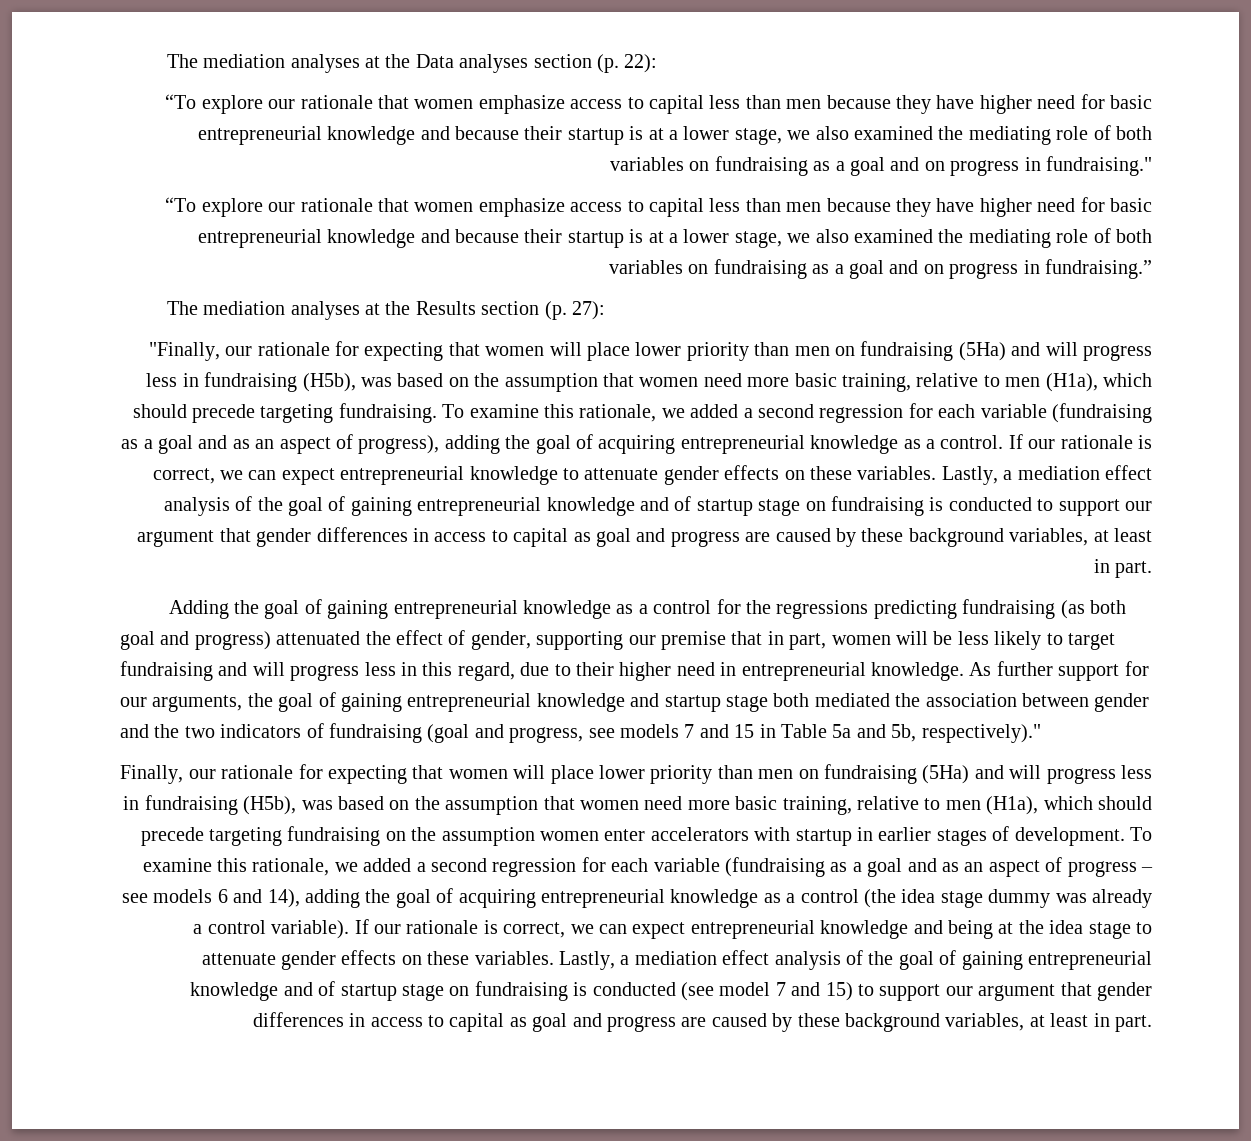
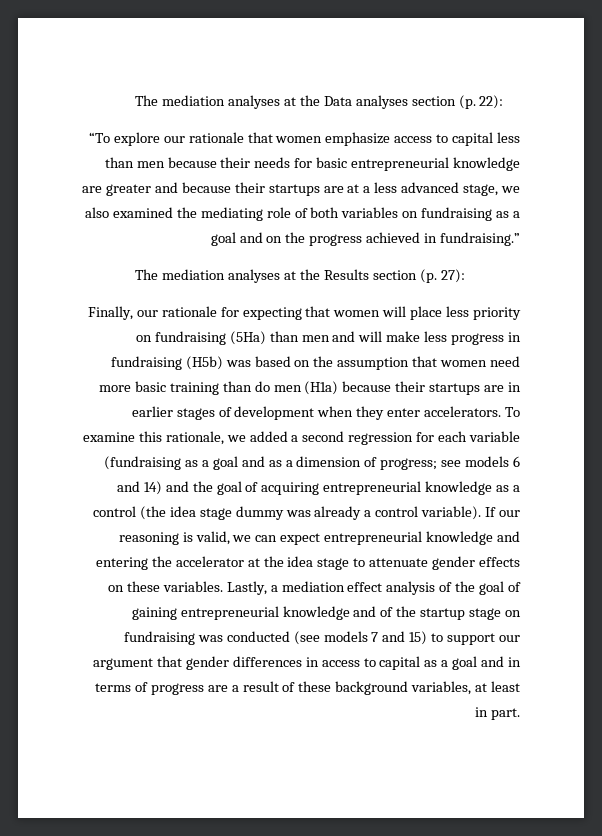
[895,94,1152,114] [197,126,730,145] they have higher need for basic entrepreneurial knowledge and because their startup is at a lower -> [220,157,520,171] [82,182,460,196] their needs for basic entrepreneurial knowledge are greater and because their startups are at a less advanced
[950,156,1152,176] [165,197,1152,217] [197,228,1152,248] [609,259,1019,279] progress in fundraising." // “To explore our rationale that women emphasize access to capital less than men because they have higher need for basic entrepreneurial knowledge and because their startup is at a lower stage, we also examined the mediating role of both variables on fundraising as a goal and on progress -> [285,232,421,246] the progress achieved
[148,341,1152,361] [146,372,356,392] "Finally, our rationale for expecting that women will place lower priority than men on fundraising (5Ha) and will progress less in fundraising (H5b), -> [87,306,521,320] [135,331,522,345] [110,356,223,370] Finally, our rationale for expecting that women will place less priority on fundraising (5Ha) than men and will make less progress in fundraising (H5b)
[841,373,1152,392] [132,403,437,423] training, relative to men (H1a), which should precede targeting fundraising. -> [169,381,521,395] [131,406,502,420] training than do men (H1a) because their startups are in earlier stages of development when they enter accelerators.
[255,434,1152,454] [152,465,1152,485] [163,496,1152,516] [137,527,1152,547] [1093,559,1152,578] [168,599,1126,619] [120,630,1115,650] [120,661,1149,681] [120,692,1150,712] [120,723,1041,743] [120,764,1152,784] [123,795,1152,815] [140,826,1152,846] [142,857,1153,877] an aspect of progress), adding the goal of acquiring entrepreneurial knowledge as a control. If our rationale is correct, we can expect entrepreneurial knowledge to attenuate gender effects on these variables. Lastly, a mediation effect analysis of the goal of gaining entrepreneurial knowledge and of startup stage on fundraising is conducted to support our argument that gender differences in access to capital as goal and progress are caused by these background variables, at least in part. // Adding the goal of gaining entrepreneurial knowledge as a control for the regressions predicting fundraising (as both goal and progress) attenuated the effect of gender, supporting our premise that in part, women will be less likely to target fundraising and will progress less in this regard, due to their higher need in entrepreneurial knowledge. As further support for our arguments, the goal of gaining entrepreneurial knowledge and startup stage both mediated the association between gender and the two indicators of fundraising (goal and progress, see models 7 and 15 in Table 5a and 5b, respectively)." // Finally, our rationale for expecting that women will place lower priority than men on fundraising (5Ha) and will progress less in fundraising (H5b), was based on the assumption that women need more basic training, relative to men (H1a), which should precede targeting fundraising on the assumption women enter accelerators with startup in earlier stages of development. To examine this rationale, we added a second regression for each variable (fundraising as a goal and as an aspect of progress – -> [285,456,438,470] a dimension of progress;
[267,889,360,908] 14), adding -> [143,481,189,495] 14) and
[406,920,566,938] rationale is correct, -> [118,531,230,545] reasoning is valid,
[947,920,993,939] being -> [95,556,244,570] entering the accelerator
[340,981,588,1001] startup stage on fundraising is -> [396,606,522,620] [123,631,223,645] the startup stage on fundraising was
[719,982,771,996] model -> [323,631,368,642] models
[532,1013,793,1032] goal and progress are caused by -> [441,656,522,670] [94,681,296,695] a goal and in terms of progress are a result of

